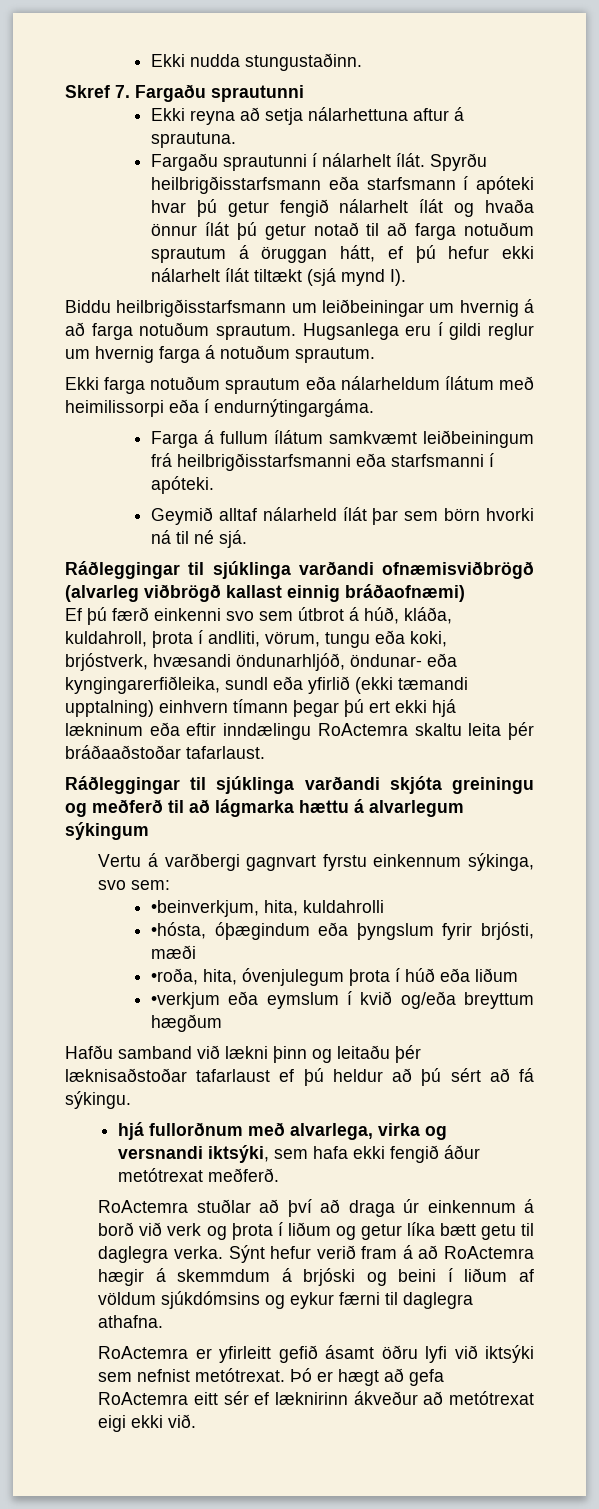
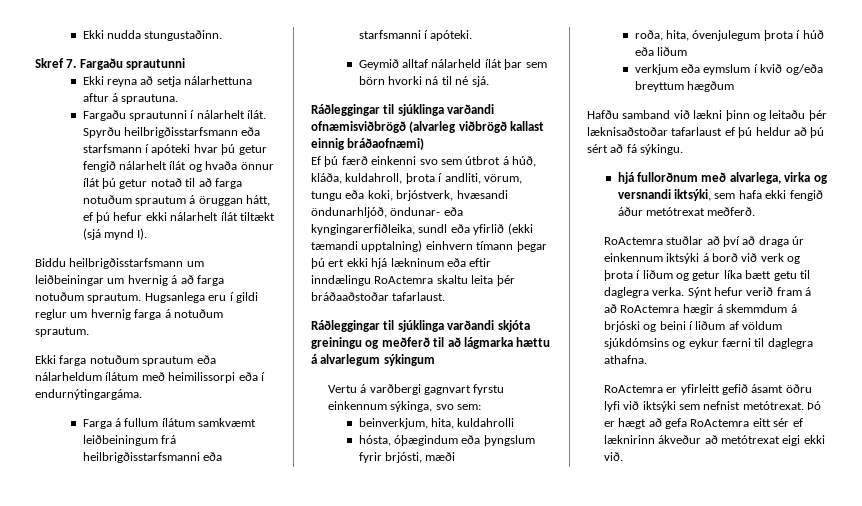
[151,900,260,917] •beinverkjum, -> [358,418,428,429] beinverkjum,
[151,922,207,939] •hósta, -> [358,435,391,446] hósta,
[151,968,199,985] •roða, -> [634,30,663,41] roða,
[151,992,221,1009] •verkjum -> [634,64,678,75] verkjum
(516, 1206) none -> [666,253,700,264] iktsýki

